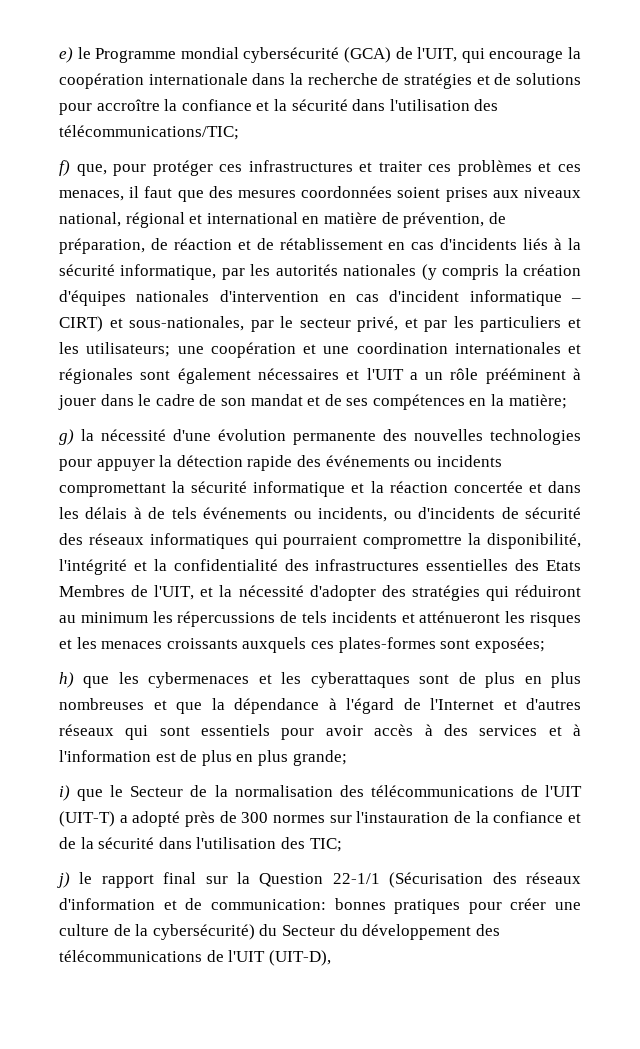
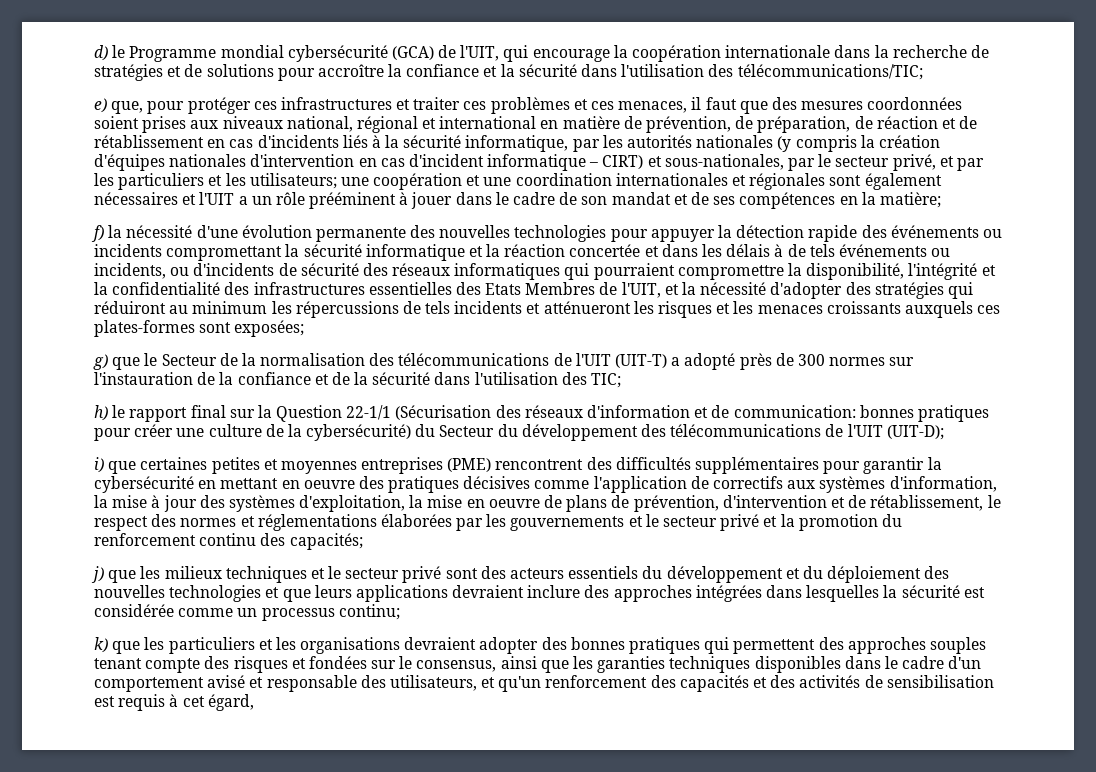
[59,47,73,63] e) -> [94,45,108,61] d)
[59,160,70,176] f) -> [94,98,107,113] e)
[59,429,74,445] g) -> [91,225,104,242] f)
[59,672,581,688] [59,698,581,714] [59,724,581,740] [59,750,347,766] [59,785,70,801] h) que les cybermenaces et les cyberattaques sont de plus en plus nombreuses et que la dépendance à l'égard de l'Internet et d'autres réseaux qui sont essentiels pour avoir accès à des services et à l'information est de plus en plus grande; // i) -> [93,354,108,370] g)
[57,872,70,888] j) -> [94,405,108,421] h)
[268,950,331,966] (UIT-D), -> [886,425,944,440] [94,457,942,474] [94,476,997,493] [94,495,1001,512] [94,514,902,531] [94,533,363,550] [91,566,950,583] [94,585,985,602] [94,604,400,621] [94,637,986,654] [94,656,982,673] [94,675,994,692] [94,694,254,711] (UIT-D); // i) que certaines petites et moyennes entreprises (PME) rencontrent des difficultés supplémentaires pour garantir la cybersécurité en mettant en oeuvre des pratiques décisives comme l'application de correctifs aux systèmes d'information, la mise à jour des systèmes d'exploitation, la mise en oeuvre de plans de prévention, d'intervention et de rétablissement, le respect des normes et réglementations élaborées par les gouvernements et le secteur privé et la promotion du renforcement continu des capacités; // j) que les milieux techniques et le secteur privé sont des acteurs essentiels du développement et du déploiement des nouvelles technologies et que leurs applications devraient inclure des approches intégrées dans lesquelles la sécurité est considérée comme un processus continu; // k) que les particuliers et les organisations devraient adopter des bonnes pratiques qui permettent des approches souples tenant compte des risques et fondées sur le consensus, ainsi que les garanties techniques disponibles dans le cadre d'un comportement avisé et responsable des utilisateurs, et qu'un renforcement des capacités et des activités de sensibilisation est requis à cet égard,

